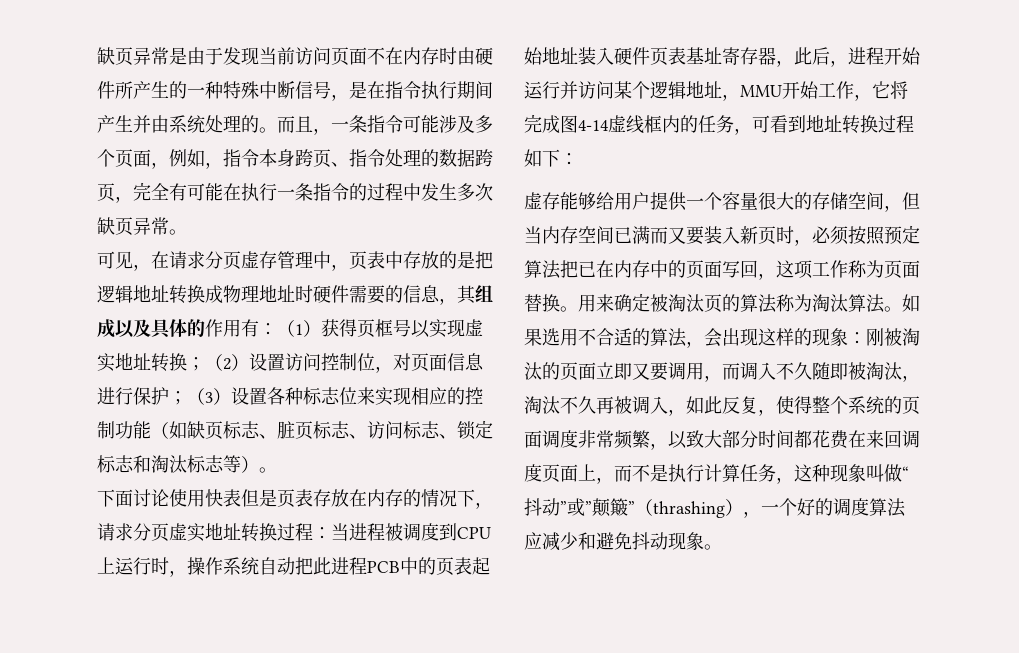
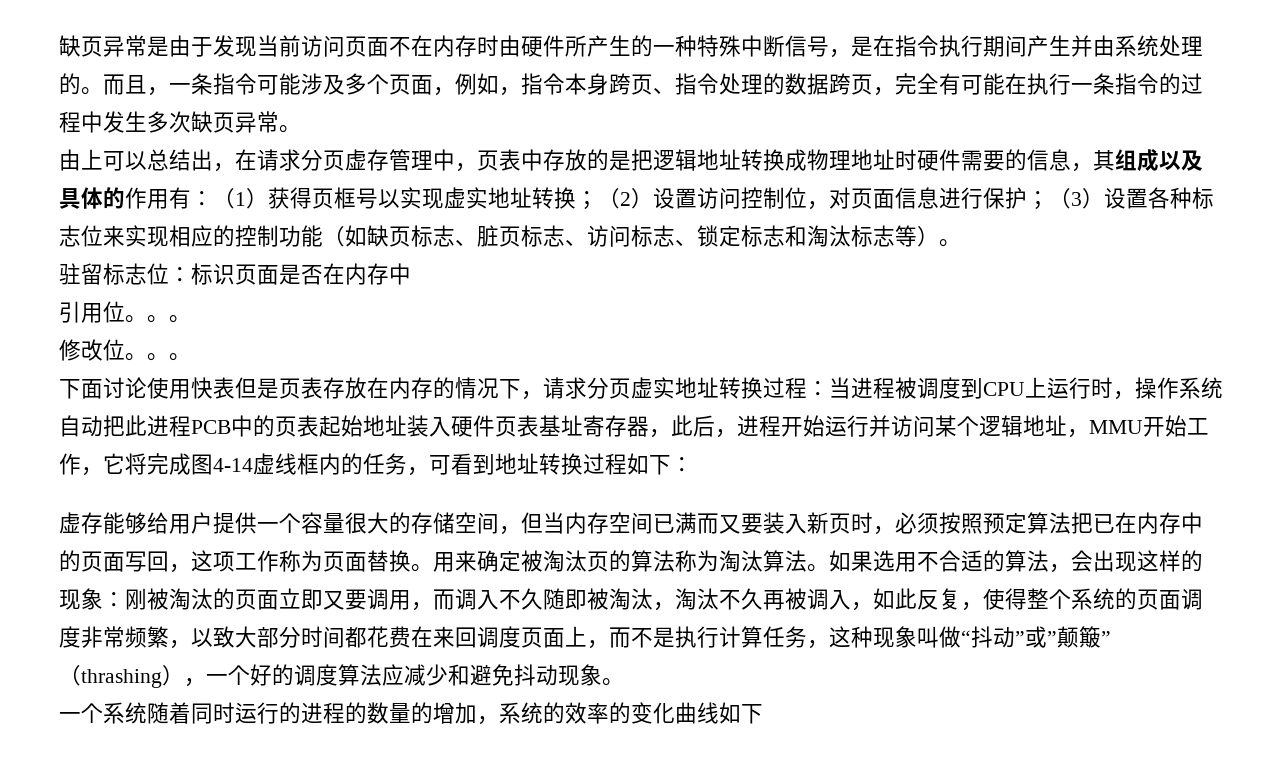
[97,251,133,269] 可见 -> [59,149,213,171] 由上可以总结出
(277, 470) none -> [59,263,411,285] [59,301,191,323] [59,339,191,361] // 驻留标志位：标识页面是否在内存中 // 引用位。。。 // 修改位。。。
(722, 547) none -> [59,702,763,725] // 一个系统随着同时运行的进程的数量的增加，系统的效率的变化曲线如下

